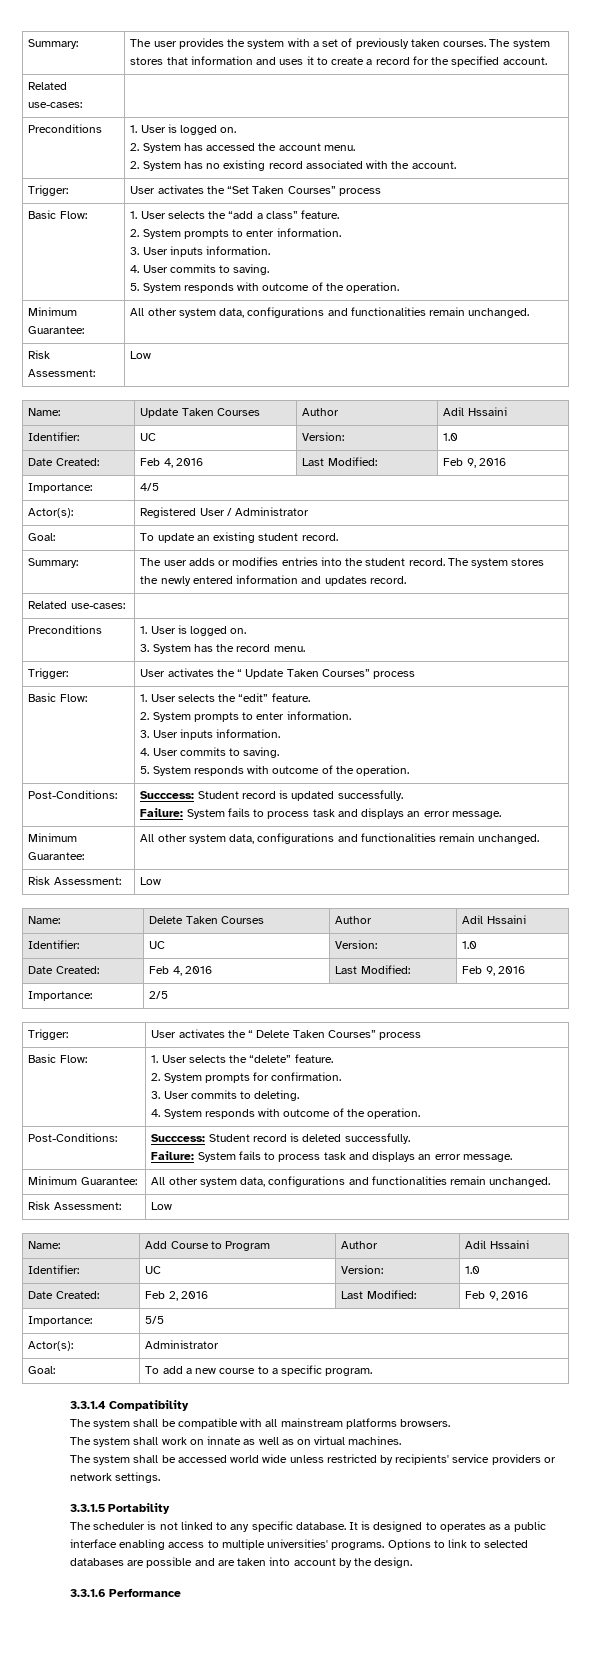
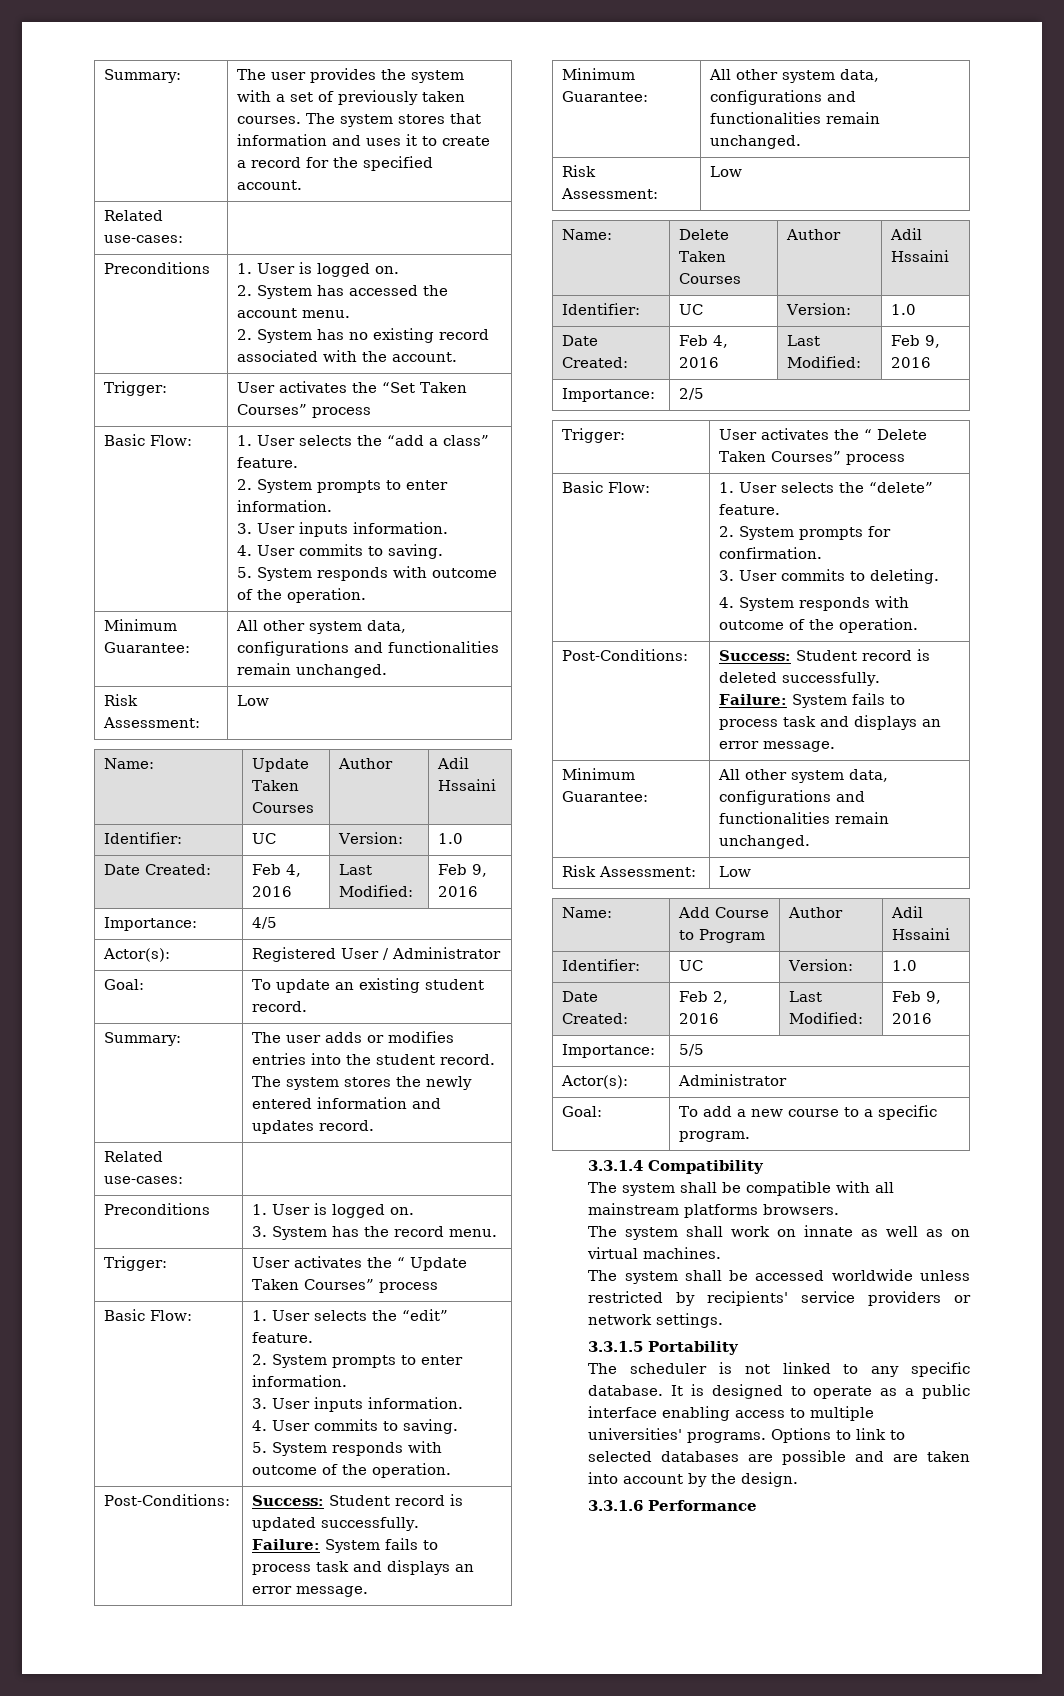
[140,791,195,799] Succcess: -> [252,1495,325,1506] Success:
[151,1134,206,1142] Succcess: -> [719,650,792,661] Success:
[230,1454,288,1463] world wide -> [831,1269,913,1281] worldwide
[439,1522,486,1532] operates -> [813,1386,873,1399] operate

